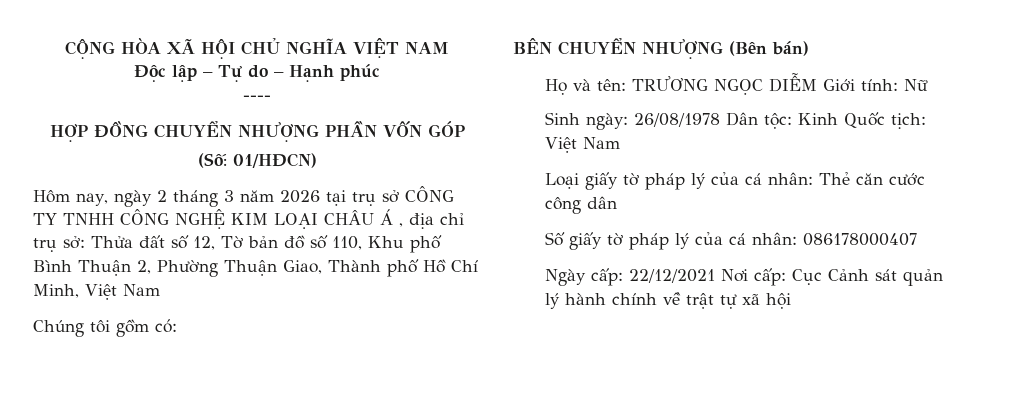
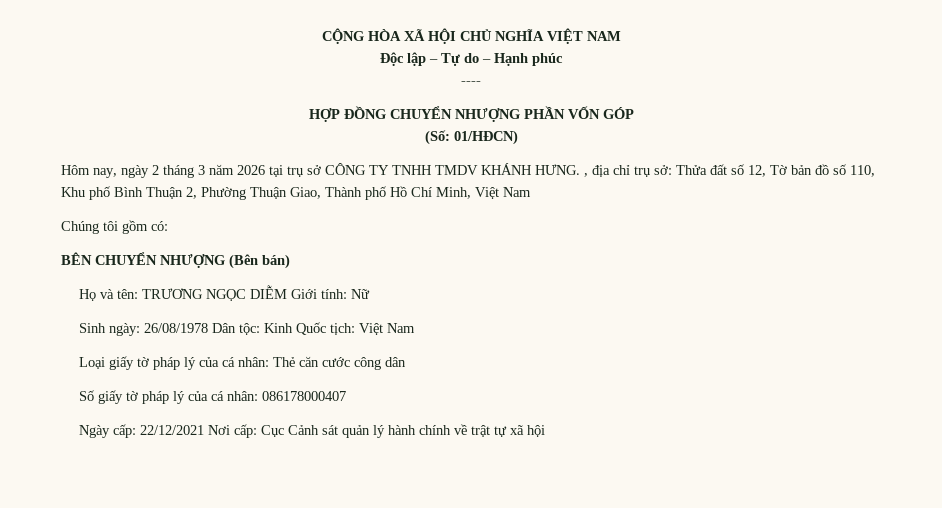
[120,209,393,229] CÔNG NGHỆ KIM LOẠI CHÂU Á -> [435,163,580,175] TMDV KHÁNH HƯNG.

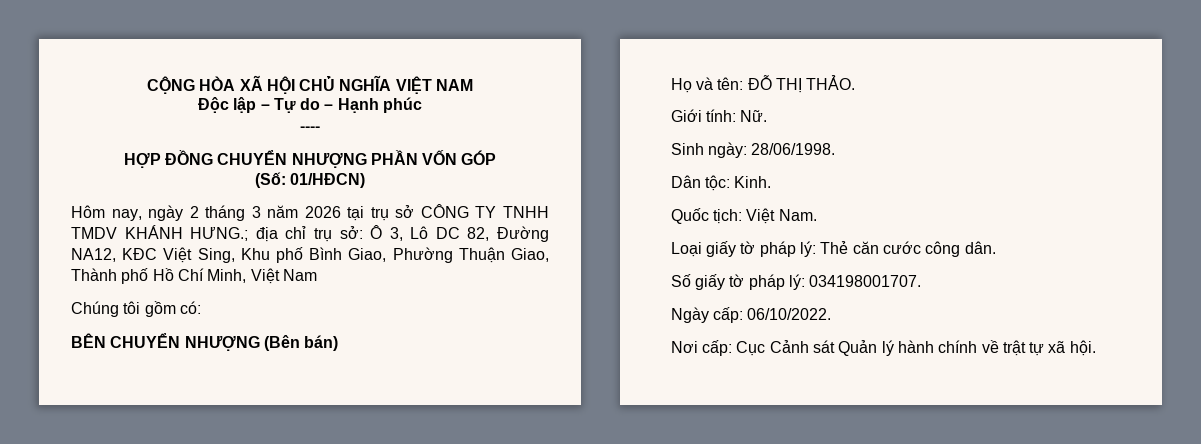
[535,164,588,177] HƯNG. , -> [190,227,249,241] HƯNG.;
[676,164,875,177] Thửa đất số 12, Tờ bản đồ số 110, -> [370,225,549,242] [71,247,235,263] Ô 3, Lô DC 82, Đường NA12, KĐC Việt Sing,
[146,187,197,199] Thuận 2, -> [348,248,387,262] Giao,
[141,285,287,301] TRƯƠNG NGỌC DIỄM -> [747,75,856,93] ĐỖ THỊ THẢO. //
[350,289,370,299] Nữ -> [740,110,768,122] Nữ.
[143,323,208,333] 26/08/1978 -> [751,143,836,155] 28/06/1998. //
[263,323,293,333] Kinh -> [734,176,772,188] Kinh. //
[386,323,415,333] Nam -> [778,209,817,221] Nam.
[183,357,269,370] lý của cá nhân: -> [799,241,816,257] lý:
[384,357,406,367] dân -> [964,241,996,254] dân.
[172,391,346,404] lý của cá nhân: 086178000407 -> [788,274,922,290] lý: 034198001707.
[139,425,204,435] 22/12/2021 -> [747,308,832,320] 06/10/2022. //
[341,425,370,438] quản -> [838,340,878,356] Quản
[526,425,545,437] hội -> [1069,340,1096,356] hội.

